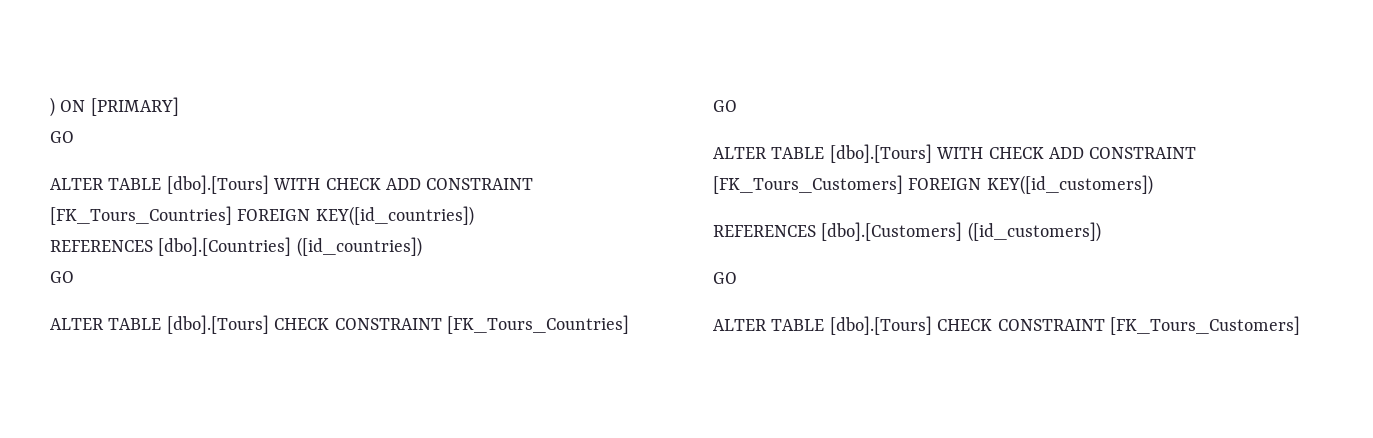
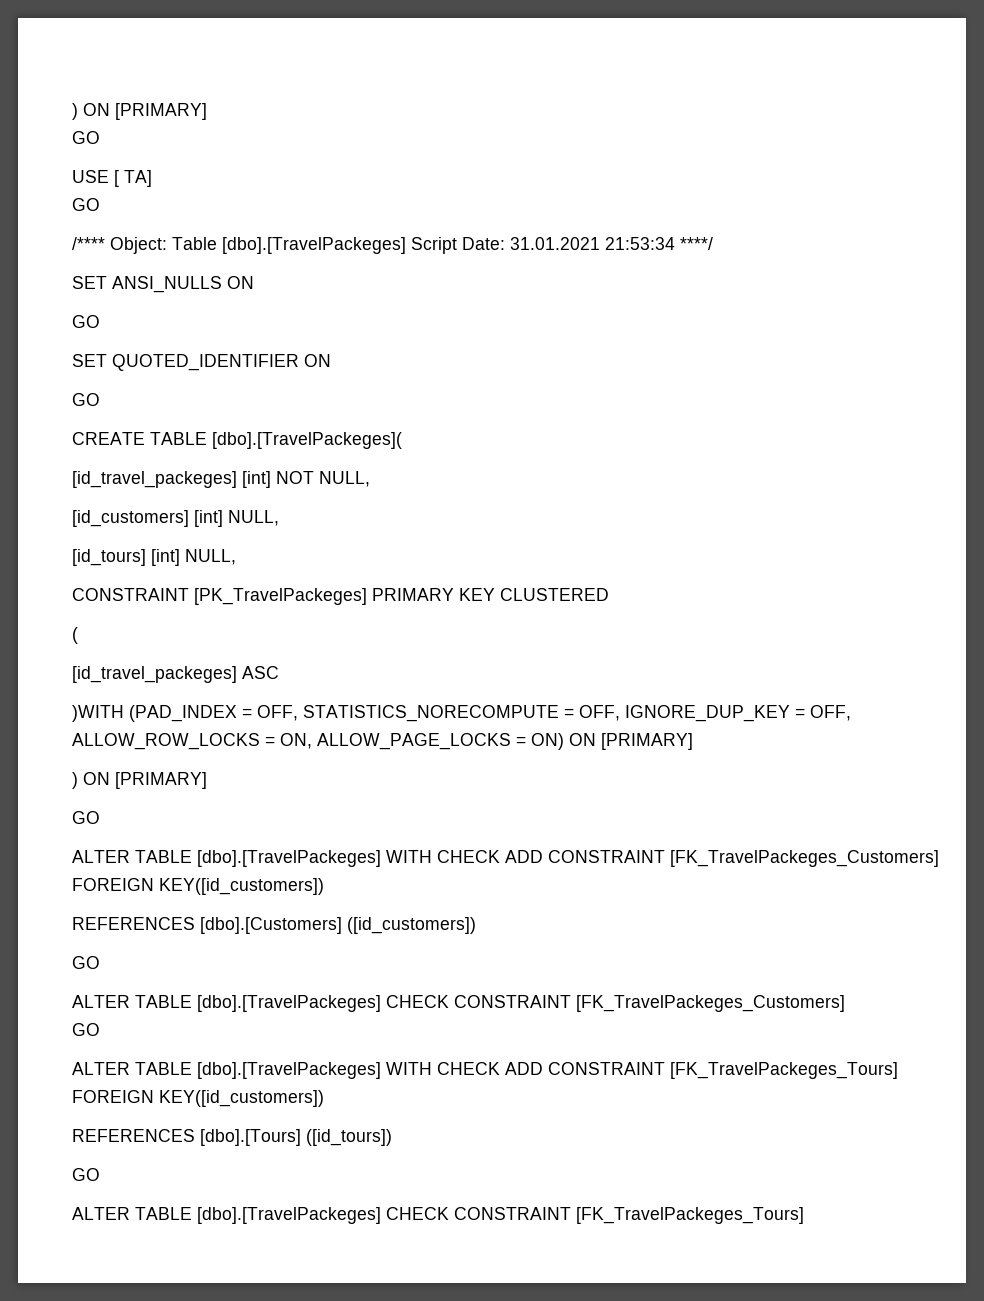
[50,97,179,117] [50,131,74,143] [50,175,534,194] [50,206,474,226] [50,237,422,257] [50,271,74,283] [50,315,629,334] [713,100,737,112] [713,144,1197,163] [713,175,903,194] ) ON [PRIMARY] // GO // ALTER TABLE [dbo].[Tours] WITH CHECK ADD CONSTRAINT [FK_Tours_Countries] FOREIGN KEY([id_countries]) // REFERENCES [dbo].[Countries] ([id_countries]) // GO // ALTER TABLE [dbo].[Tours] CHECK CONSTRAINT [FK_Tours_Countries] // GO // ALTER TABLE [dbo].[Tours] WITH CHECK ADD CONSTRAINT [FK_Tours_Customers] -> [72,103,207,120] [72,131,100,144] [72,170,152,187] [72,198,100,211] [72,237,713,254] [72,276,254,293] [72,315,100,328] [72,354,331,371] [72,393,100,406] [72,432,402,449] [72,471,370,488] [72,510,279,527] [72,549,236,566] [72,588,609,605] [72,627,78,644] [72,666,279,683] [72,705,851,722] [72,733,693,750] [72,772,207,789] [72,811,100,824] [72,850,939,867] ) ON [PRIMARY] // GO // USE [ TA] // GO // /**** Object: Table [dbo].[TravelPackeges] Script Date: 31.01.2021 21:53:34 ****/ // SET ANSI_NULLS ON // GO // SET QUOTED_IDENTIFIER ON // GO // CREATE TABLE [dbo].[TravelPackeges]( // [id_travel_packeges] [int] NOT NULL, // [id_customers] [int] NULL, // [id_tours] [int] NULL, // CONSTRAINT [PK_TravelPackeges] PRIMARY KEY CLUSTERED // ( // [id_travel_packeges] ASC // )WITH (PAD_INDEX = OFF, STATISTICS_NORECOMPUTE = OFF, IGNORE_DUP_KEY = OFF, ALLOW_ROW_LOCKS = ON, ALLOW_PAGE_LOCKS = ON) ON [PRIMARY] // ) ON [PRIMARY] // GO // ALTER TABLE [dbo].[TravelPackeges] WITH CHECK ADD CONSTRAINT [FK_TravelPackeges_Customers]
[829,316,1300,335] [dbo].[Tours] CHECK CONSTRAINT [FK_Tours_Customers] -> [197,995,845,1012] [72,1023,100,1036] [72,1062,898,1079] [72,1090,324,1107] [72,1129,392,1146] [72,1168,100,1181] [72,1207,804,1224] [dbo].[TravelPackeges] CHECK CONSTRAINT [FK_TravelPackeges_Customers] // GO // ALTER TABLE [dbo].[TravelPackeges] WITH CHECK ADD CONSTRAINT [FK_TravelPackeges_Tours] FOREIGN KEY([id_customers]) // REFERENCES [dbo].[Tours] ([id_tours]) // GO // ALTER TABLE [dbo].[TravelPackeges] CHECK CONSTRAINT [FK_TravelPackeges_Tours]

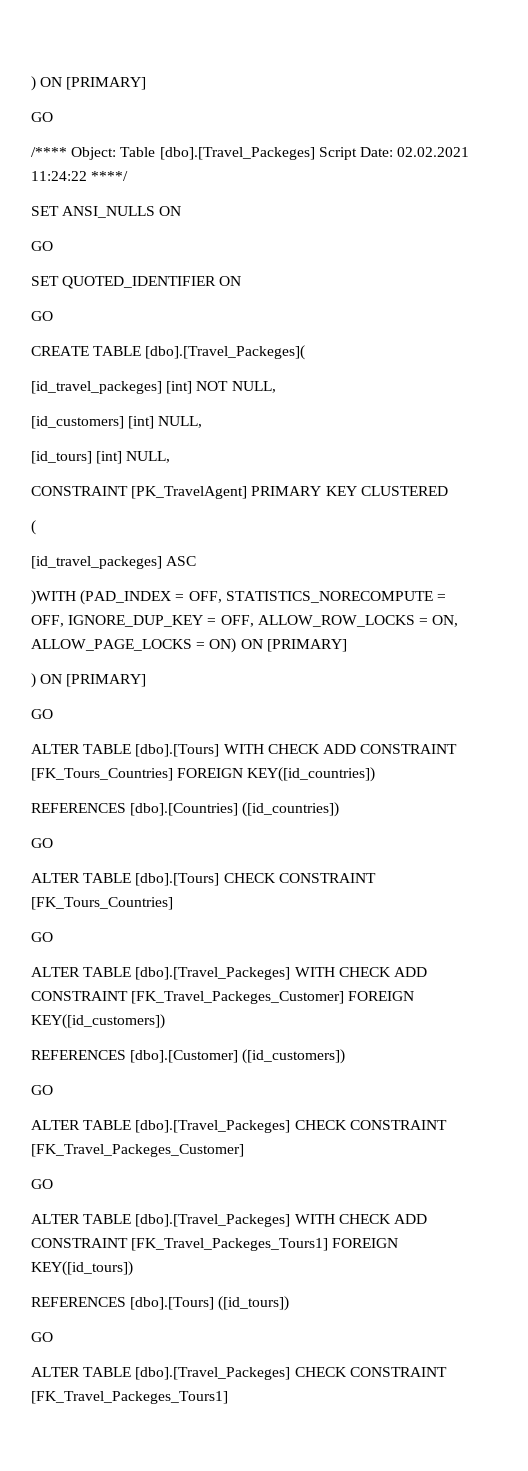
[72,103,207,120] [72,131,100,144] [72,170,152,187] [72,198,100,211] ) ON [PRIMARY] // GO // USE [ TA] // GO -> [31,76,147,91] [31,112,53,122] ) ON [PRIMARY] // GO
[222,237,406,254] [dbo].[TravelPackeges] -> [159,147,315,160] [dbo].[Travel_Packeges]
[510,237,675,250] 31.01.2021 21:53:34 -> [397,147,470,157] [31,171,87,181] 02.02.2021 11:24:22
[212,432,402,449] [dbo].[TravelPackeges]( -> [145,345,306,360] [dbo].[Travel_Packeges](
[194,588,367,605] [PK_TravelPackeges] -> [131,486,248,499] [PK_TravelAgent]
[197,850,939,867] [72,878,324,895] [72,917,342,934] [dbo].[TravelPackeges] WITH CHECK ADD CONSTRAINT [FK_TravelPackeges_Customers] FOREIGN KEY([id_customers]) // REFERENCES [dbo].[Customers] -> [135,744,458,757] [31,767,376,782] [31,802,340,817] [31,838,53,848] [31,873,376,886] [31,897,173,910] [31,932,53,942] [31,967,427,980] [31,991,415,1004] [31,1014,165,1029] [31,1050,239,1063] [dbo].[Tours] WITH CHECK ADD CONSTRAINT [FK_Tours_Countries] FOREIGN KEY([id_countries]) // REFERENCES [dbo].[Countries] ([id_countries]) // GO // ALTER TABLE [dbo].[Tours] CHECK CONSTRAINT [FK_Tours_Countries] // GO // ALTER TABLE [dbo].[Travel_Packeges] WITH CHECK ADD CONSTRAINT [FK_Travel_Packeges_Customer] FOREIGN KEY([id_customers]) // REFERENCES [dbo].[Customer]
[197,995,845,1012] [72,1023,100,1036] [72,1062,898,1079] [72,1090,324,1107] [dbo].[TravelPackeges] CHECK CONSTRAINT [FK_TravelPackeges_Customers] // GO // ALTER TABLE [dbo].[TravelPackeges] WITH CHECK ADD CONSTRAINT [FK_TravelPackeges_Tours] FOREIGN KEY([id_customers]) -> [135,1120,447,1133] [31,1144,244,1157] [31,1179,53,1189] [31,1214,427,1227] [31,1238,399,1251] [31,1261,133,1276] [dbo].[Travel_Packeges] CHECK CONSTRAINT [FK_Travel_Packeges_Customer] // GO // ALTER TABLE [dbo].[Travel_Packeges] WITH CHECK ADD CONSTRAINT [FK_Travel_Packeges_Tours1] FOREIGN KEY([id_tours])
[197,1207,804,1224] [dbo].[TravelPackeges] CHECK CONSTRAINT [FK_TravelPackeges_Tours] -> [135,1367,447,1380] [31,1391,228,1404] [dbo].[Travel_Packeges] CHECK CONSTRAINT [FK_Travel_Packeges_Tours1]

